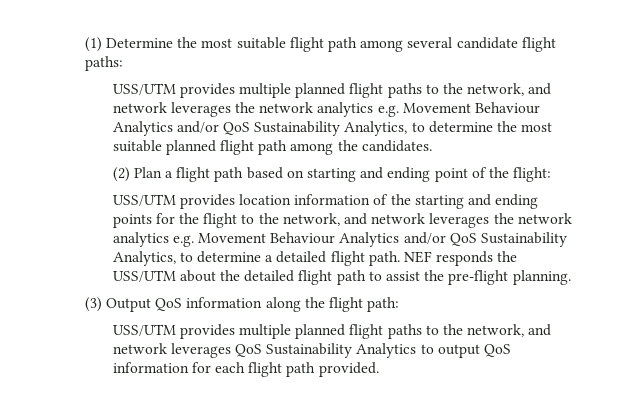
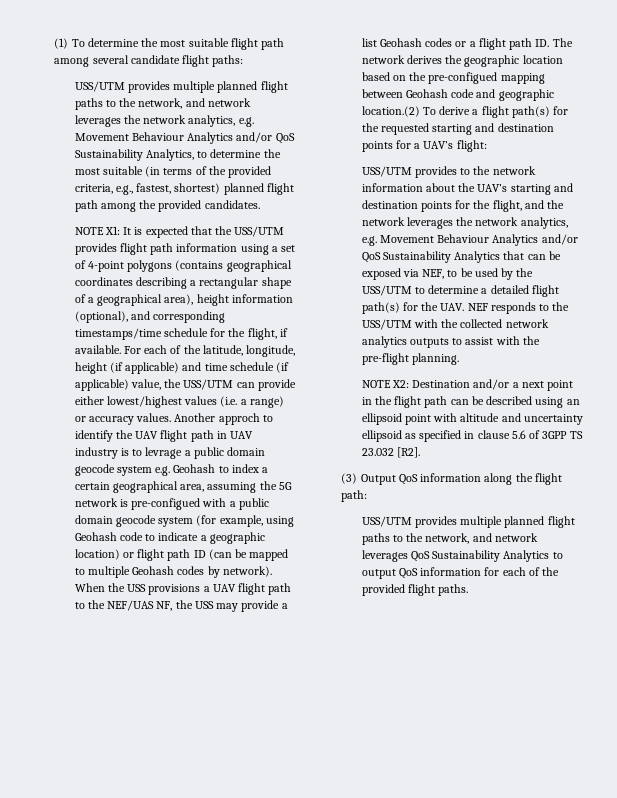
[106,38,174,48] Determine -> [71,38,139,47] To determine
[317,102,374,117] analytics -> [188,115,236,127] analytics,
(162, 146) none -> [145,166,272,178] [74,183,221,195] (in terms of the provided criteria, e.g., fastest, shortest)
(358, 145) none -> [158,200,202,212] provided
[112,167,552,182] [112,194,539,209] (2) Plan a flight path based on starting and ending point of the flight: // USS/UTM provides location information of the starting and ending -> [74,226,285,238] [74,243,296,255] [74,260,292,272] [74,277,292,289] [74,294,293,306] [74,311,226,323] [74,328,288,340] [74,345,296,357] [74,362,290,374] [74,379,296,391] [74,396,284,408] [74,413,273,425] [74,430,254,442] [74,447,266,459] [74,464,269,476] [74,481,292,493] [74,498,269,510] [74,515,294,527] [74,532,265,544] [74,549,289,561] [74,566,272,578] [74,583,292,595] [74,600,288,612] [361,38,573,50] [361,55,563,67] [361,72,545,84] [361,89,554,101] [361,106,569,118] [361,123,554,135] [361,140,487,152] [361,166,536,178] [361,183,573,195] [361,200,418,209] NOTE X1: It is expected that the USS/UTM provides flight path information using a set of 4-point polygons (contains geographical coordinates describing a rectangular shape of a geographical area), height information (optional), and corresponding timestamps/time schedule for the flight, if available. For each of the latitude, longitude, height (if applicable) and time schedule (if applicable) value, the USS/UTM can provide either lowest/highest values (i.e. a range) or accuracy values. Another approch to identify the UAV flight path in UAV industry is to levrage a public domain geocode system e.g. Geohash to index a certain geographical area, assuming the 5G network is pre-configued with a public domain geocode system (for example, using Geohash code to indicate a geographic location) or flight path ID (can be mapped to multiple Geohash codes by network). When the USS provisions a UAV flight path to the NEF/UAS NF, the USS may provide a list Geohash codes or a flight path ID. The network derives the geographic location based on the pre-configued mapping between Geohash code and geographic location.(2) To derive a flight path(s) for the requested starting and destination points for a UAV’s flight: // USS/UTM provides to the network information about the UAV’s starting and destination
[203,213,572,228] [112,232,568,247] [112,251,176,266] flight to the network, and network leverages the network analytics e.g. Movement Behaviour Analytics and/or QoS Sustainability Analytics, -> [492,200,565,212] [361,217,568,229] [361,234,578,246] [361,251,561,263] [361,268,534,280] [361,285,412,296] flight, and the network leverages the network analytics, e.g. Movement Behaviour Analytics and/or QoS Sustainability Analytics that can be exposed via NEF, to be used by the USS/UTM
[368,251,400,266] path. -> [361,302,465,314] path(s) for the UAV.
[497,251,518,262] [112,270,366,285] the USS/UTM about the detailed flight path -> [539,302,570,311] [361,319,549,330] [361,336,449,348] to the USS/UTM with the collected network analytics outputs
(421, 276) none -> [495,336,520,345] with
(571, 277) none -> [361,379,574,391] [361,396,580,408] [361,413,583,425] [361,430,583,442] [361,447,420,458] // NOTE X2: Destination and/or a next point in the flight path can be described using an ellipsoid point with altitude and uncertainty ellipsoid as specified in clause 5.6 of 3GPP TS 23.032 [R2].
[248,362,379,377] flight path provided. -> [528,567,560,576] [361,584,469,596] of the provided flight paths.

